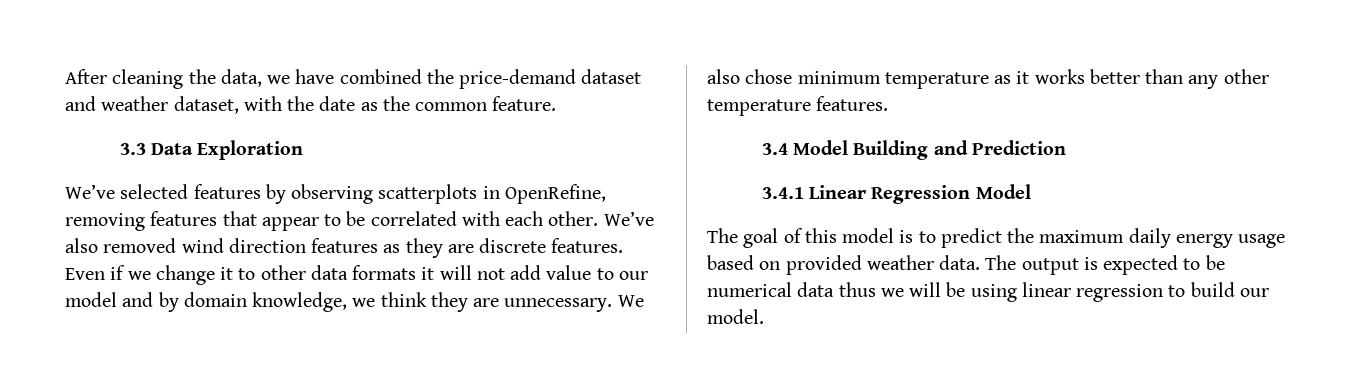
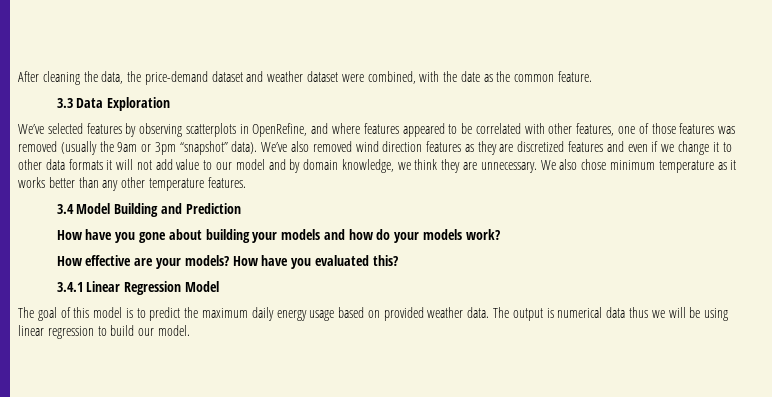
[267,69,422,84] we have combined -> (124, 77) none
[173,96,239,114] dataset, -> [307,71,416,84] dataset were combined,
[65,211,599,231] removing features that appear to be correlated with each other. -> [311,123,736,137] [18,141,258,155] and where features appeared to be correlated with other features, one of those features was removed (usually the 9am or 3pm “snapshot” data).
[479,238,624,253] [65,268,105,280] discrete features. Even -> [517,141,648,152] discretized features and even
(1067, 147) none -> [56,229,500,243] [56,255,398,269] // How have you gone about building your models and how do your models work? // How effective are your models? How have you evaluated this?
[1103,255,1225,275] expected to be -> (554, 313) none

